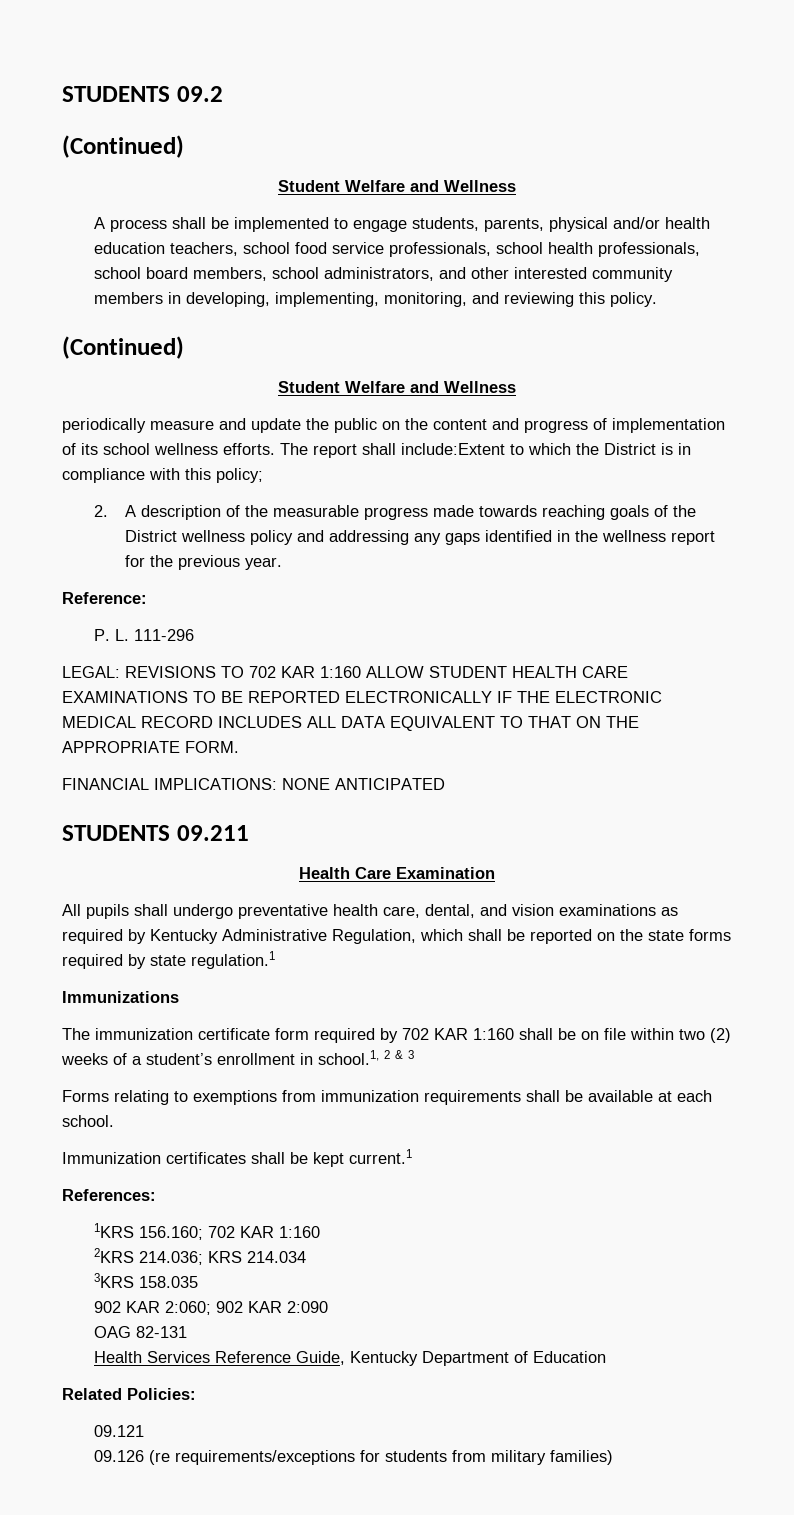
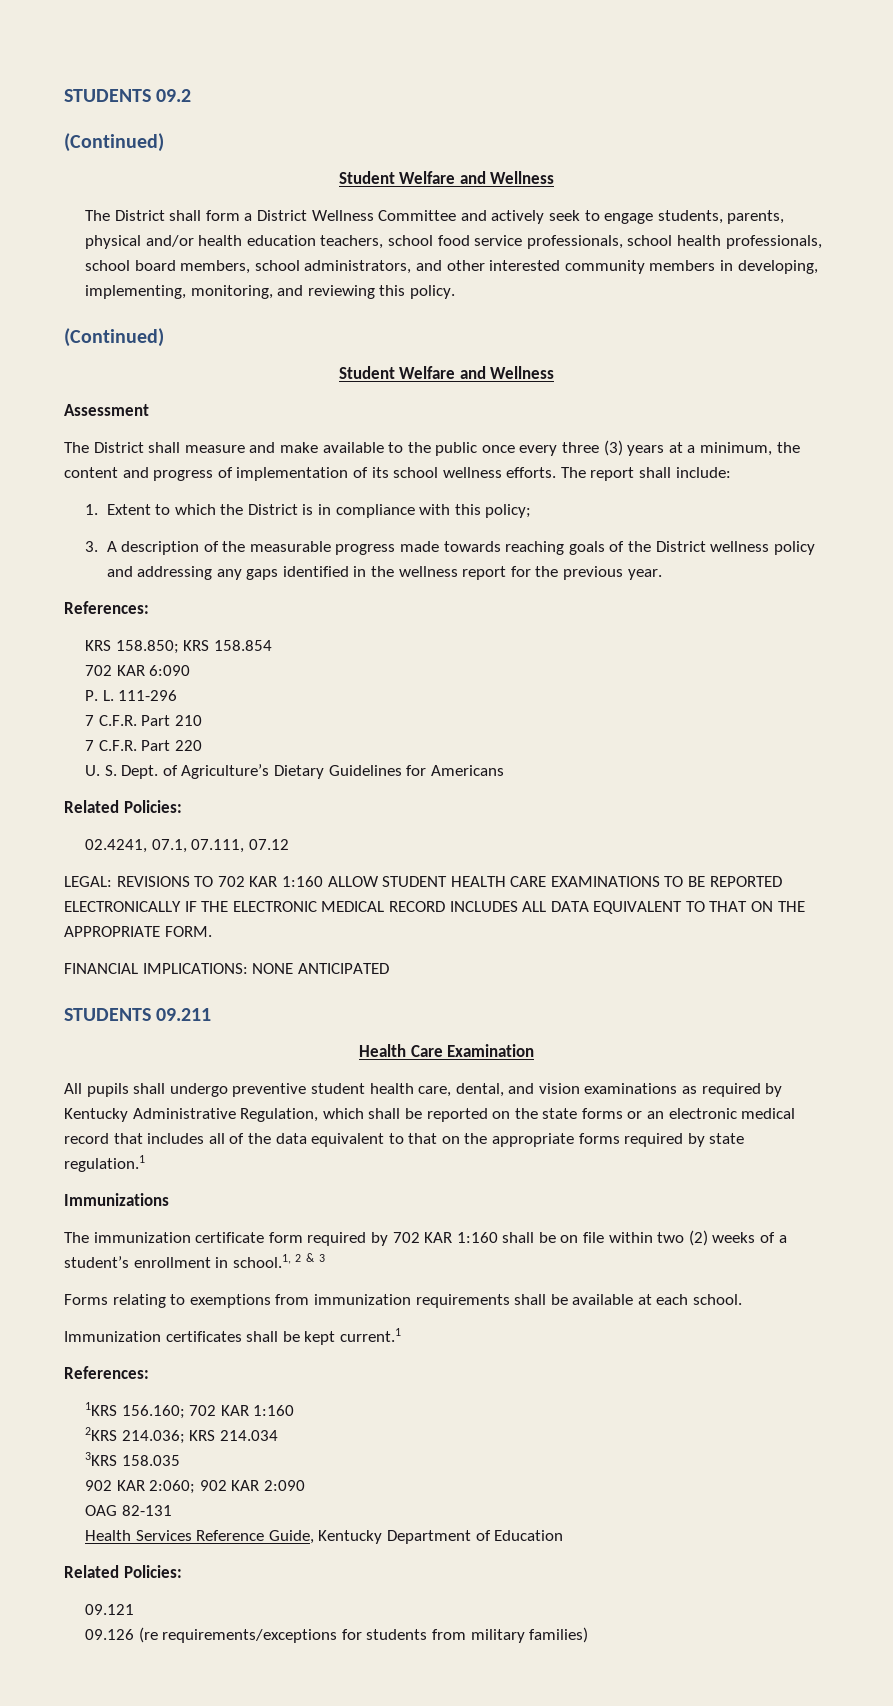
[93,217,329,232] A process shall be implemented -> [85,210,580,224] The District shall form a District Wellness Committee and actively seek
[62,418,400,433] periodically measure and update the public on -> [64,404,149,416] [64,440,773,456] Assessment // The District shall measure and make available to the public once every three (3) years at a minimum,
[401,443,505,455] include:Extent -> [675,467,731,478] [85,504,151,515] include: // 1. Extent
[93,505,108,517] 2. -> [85,541,99,552] 3.
[62,592,147,604] [93,629,194,641] Reference: // P. L. 111-296 -> [64,601,149,614] [85,640,272,654] [85,665,191,676] [85,690,178,701] [85,715,202,726] [85,740,202,751] [85,764,504,779] [64,800,182,813] [85,839,289,853] References: // KRS 158.850; KRS 158.854 // 702 KAR 6:090 // P. L. 111-296 // 7 C.F.R. Part 210 // 7 C.F.R. Part 220 // U. S. Dept. of Agriculture’s Dietary Guidelines for Americans // Related Policies: // 02.4241, 07.1, 07.111, 07.12
[238,904,328,919] preventative -> [232,1083,365,1097] preventive student
(731, 935) none -> [627,1108,796,1119] [64,1133,620,1147] or an electronic medical record that includes all of the data equivalent to that on the appropriate forms

